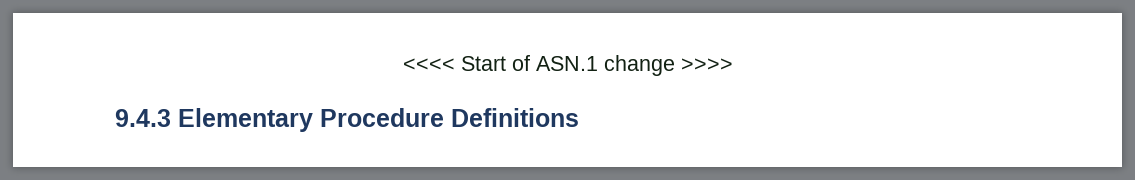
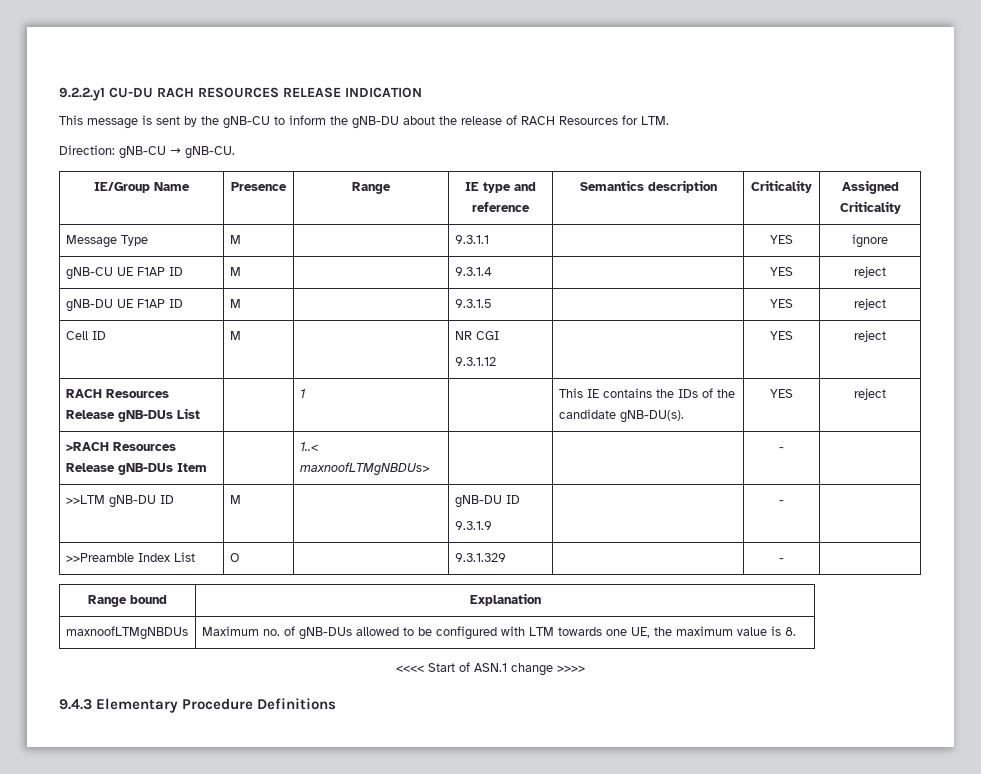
(402, 64) none -> [59,87,422,101] [59,115,669,129] [59,145,235,159] [94,182,190,193] [231,182,287,191] [352,182,391,194] [465,182,536,193] [472,202,530,212] [579,180,717,193] [751,180,812,193] [841,180,899,194] [839,201,901,214] [65,235,148,248] [229,235,241,244] [454,235,489,244] [770,235,793,244] [852,234,888,248] [65,267,183,280] [229,267,241,276] [454,267,492,276] [770,267,793,276] [854,266,886,278] [65,299,183,312] [229,299,241,308] [454,299,492,308] [770,299,793,308] [854,298,886,310] [65,331,106,340] [229,331,241,340] [454,331,499,340] [454,357,496,366] [770,331,793,340] [854,330,886,342] [65,389,169,398] [65,408,200,422] [299,389,305,398] [558,388,735,398] [558,409,684,423] [770,389,793,398] [854,388,886,400] [65,442,176,452] [65,463,207,475] [299,442,319,451] [299,462,430,476] [779,447,784,451] [65,495,174,508] [229,495,241,504] [454,495,520,508] [454,521,492,530] [779,500,784,504] [65,552,195,562] [229,553,239,562] [454,553,506,562] [779,558,784,562] [88,595,167,607] [469,593,541,606] [65,626,188,640] [201,626,796,640] 9.2.2.y1 CU-DU RACH RESOURCES RELEASE INDICATION // This message is sent by the gNB-CU to inform the gNB-DU about the release of RACH Resources for LTM. // Direction: gNB-CU → gNB-CU. // IE/Group Name | Presence | Range | IE type and reference | Semantics description | Criticality | Assigned Criticality // Message Type | M | | 9.3.1.1 | | YES | ignore // gNB-CU UE F1AP ID | M | | 9.3.1.4 | | YES | reject // gNB-DU UE F1AP ID | M | | 9.3.1.5 | | YES | reject // Cell ID | M | | NR CGI // 9.3.1.12 | | YES | reject // RACH Resources Release gNB-DUs List | | 1 | | This IE contains the IDs of the candidate gNB-DU(s). | YES | reject // >RACH Resources Release gNB-DUs Item | | 1..< maxnoofLTMgNBDUs> | | | - | // >>LTM gNB-DU ID | M | | gNB-DU ID // 9.3.1.9 | | - | // >>Preamble Index List | O | | 9.3.1.329 | | - | // Range bound | Explanation // maxnoofLTMgNBDUs | Maximum no. of gNB-DUs allowed to be configured with LTM towards one UE, the maximum value is 8. //

